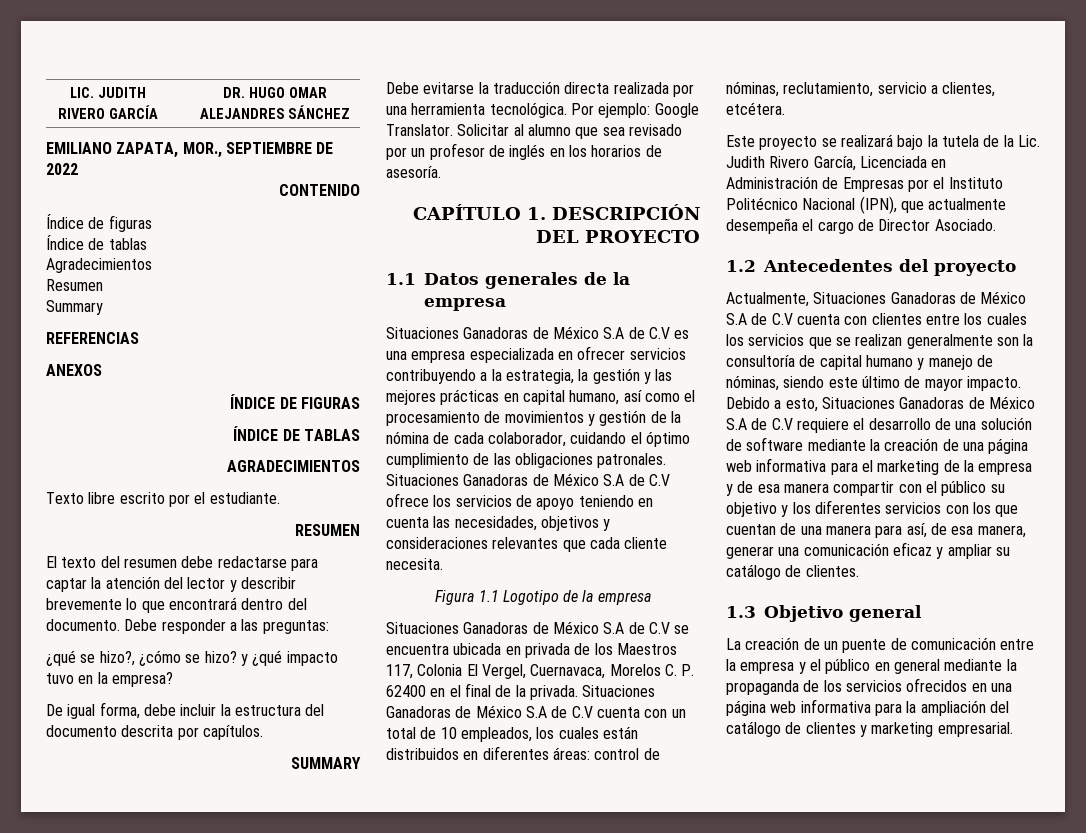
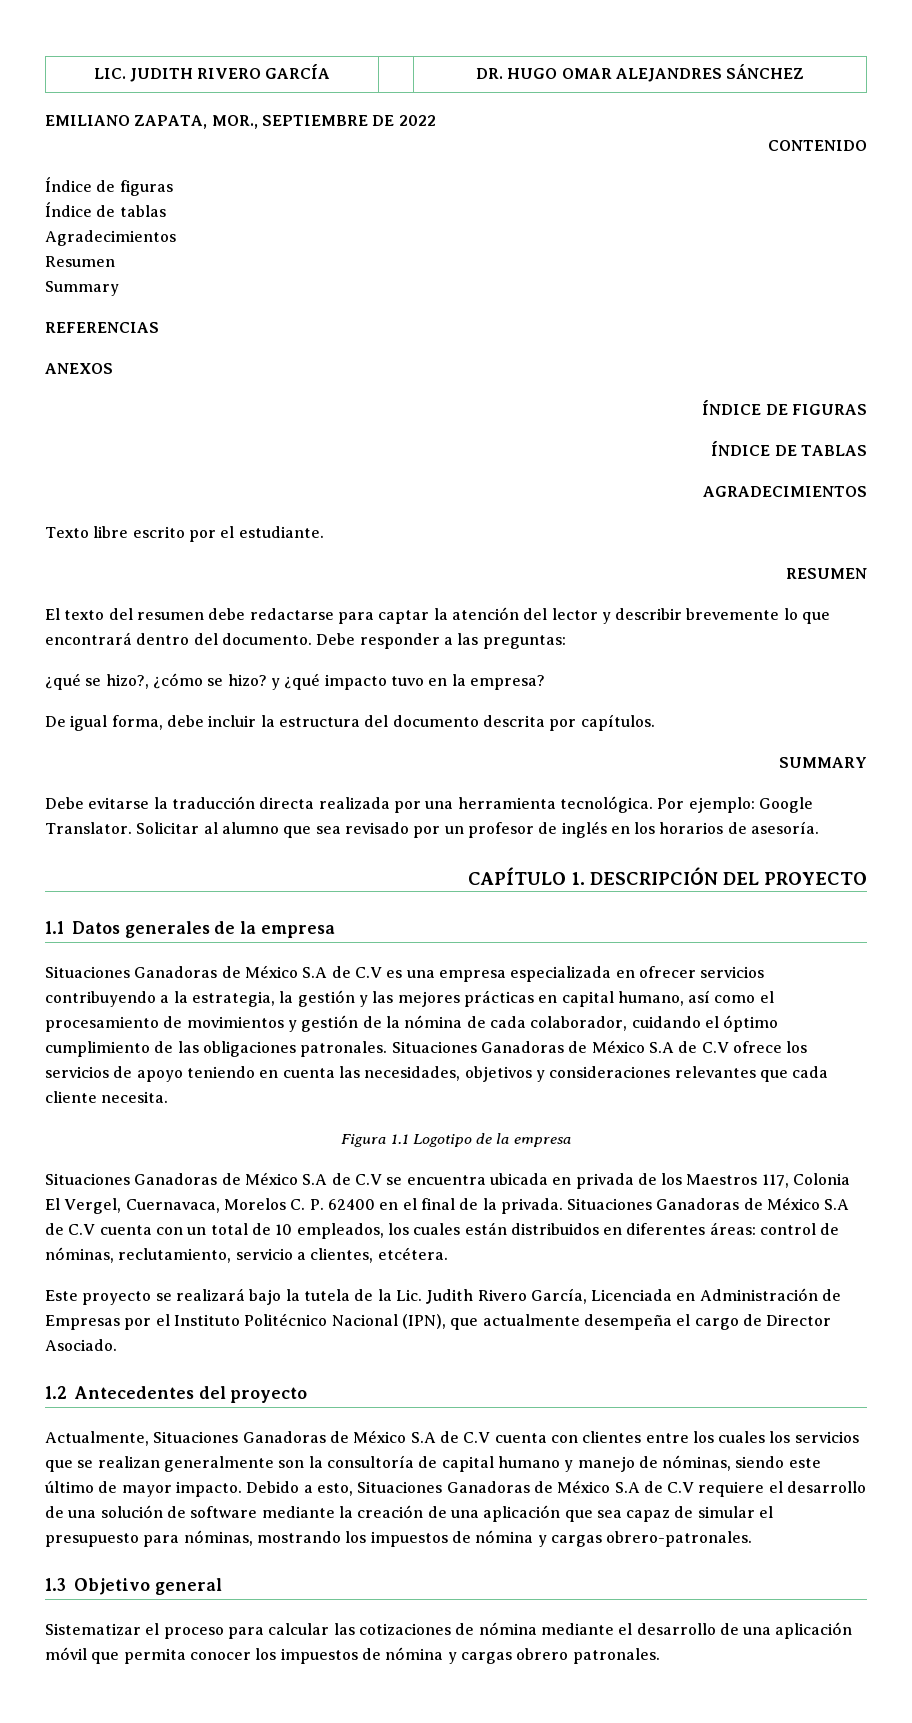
[988,438,1029,454] [726,458,1033,475] [726,481,1005,496] [726,500,1019,517] [726,523,1026,538] [726,542,1010,559] [726,564,859,580] [726,605,922,622] [726,637,1035,653] [726,659,1017,674] [726,678,1012,695] [726,699,1009,716] [726,721,1013,737] página web informativa para el marketing de la empresa y de esa manera compartir con el público su objetivo y los diferentes servicios con los que cuentan de una manera para así, de esa manera, generar una comunicación eficaz y ampliar su catálogo de clientes. // 1.3 Objetivo general // La creación de un puente de comunicación entre la empresa y el público en general mediante la propaganda de los servicios ofrecidos en una página web informativa para la ampliación del catálogo de clientes y marketing empresarial. -> [483,1505,774,1522] [45,1530,753,1547] [45,1578,222,1595] [45,1622,853,1639] [45,1647,660,1664] aplicación que sea capaz de simular el presupuesto para nóminas, mostrando los impuestos de nómina y cargas obrero-patronales. // 1.3 Objetivo general // Sistematizar el proceso para calcular las cotizaciones de nómina mediante el desarrollo de una aplicación móvil que permita conocer los impuestos de nómina y cargas obrero patronales.

